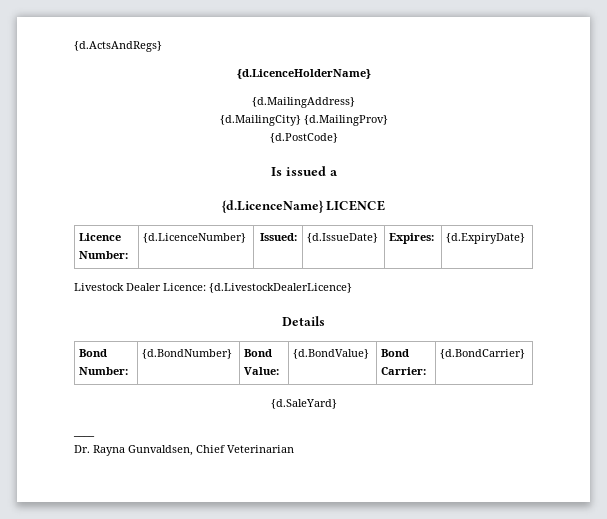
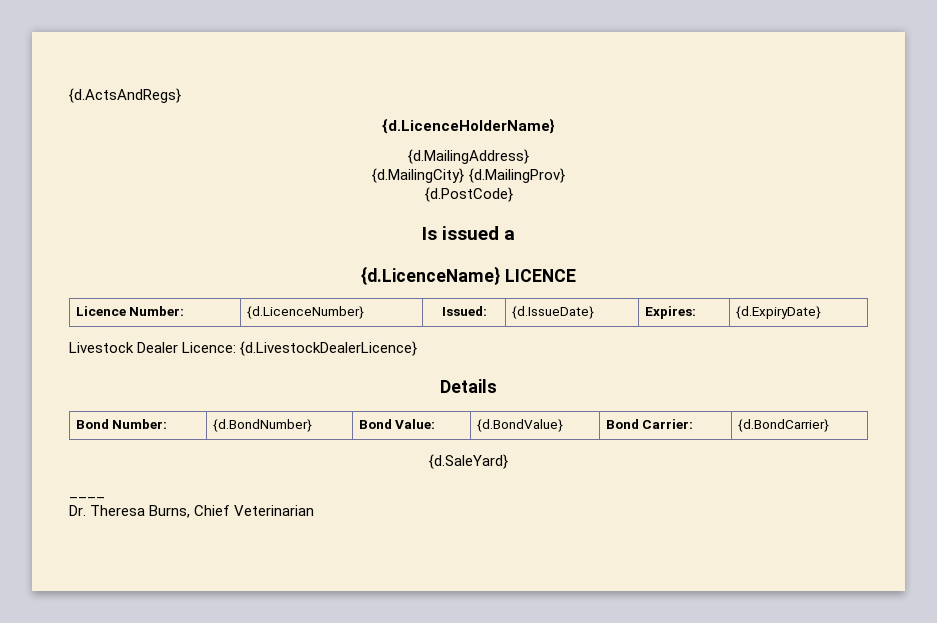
[93,445,193,456] Rayna Gunvaldsen, -> [90,505,191,518] Theresa Burns,

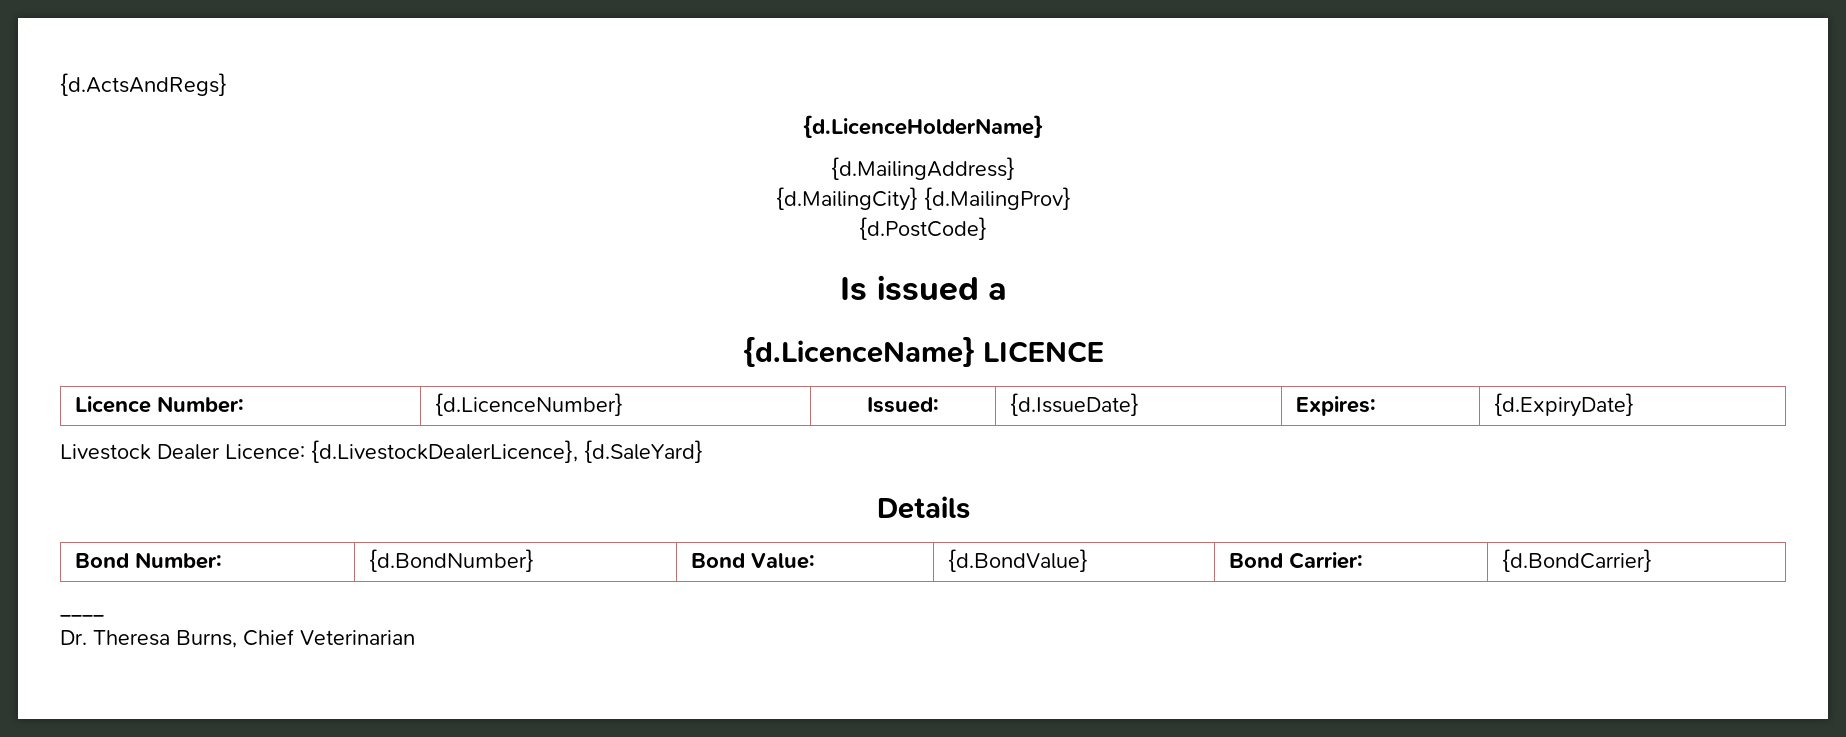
[240,341,418,356] {d.LivestockDealerLicence} -> [311,440,703,463] {d.LivestockDealerLicence}, {d.SaleYard}
[429,454,508,469] // {d.SaleYard} -> (1653, 560) none

